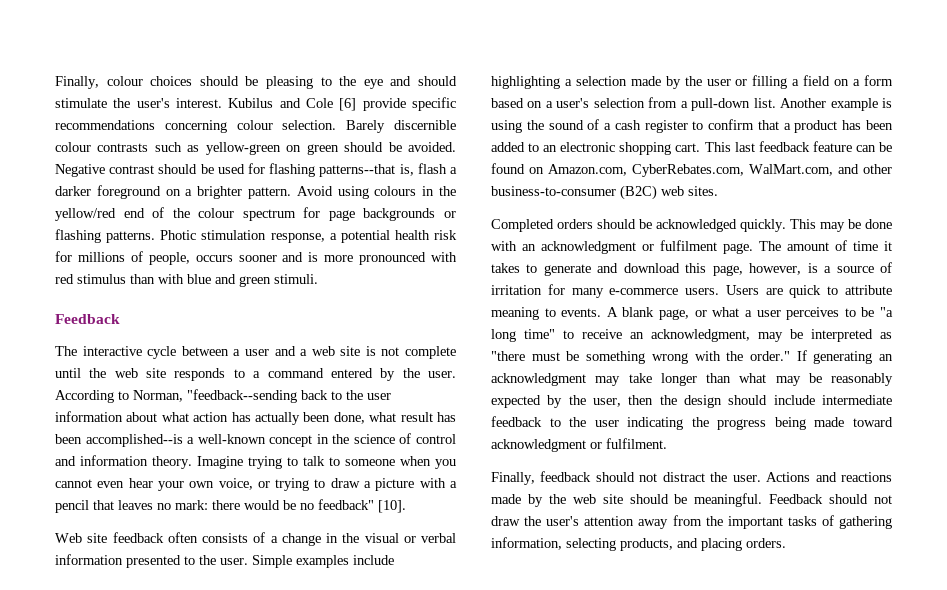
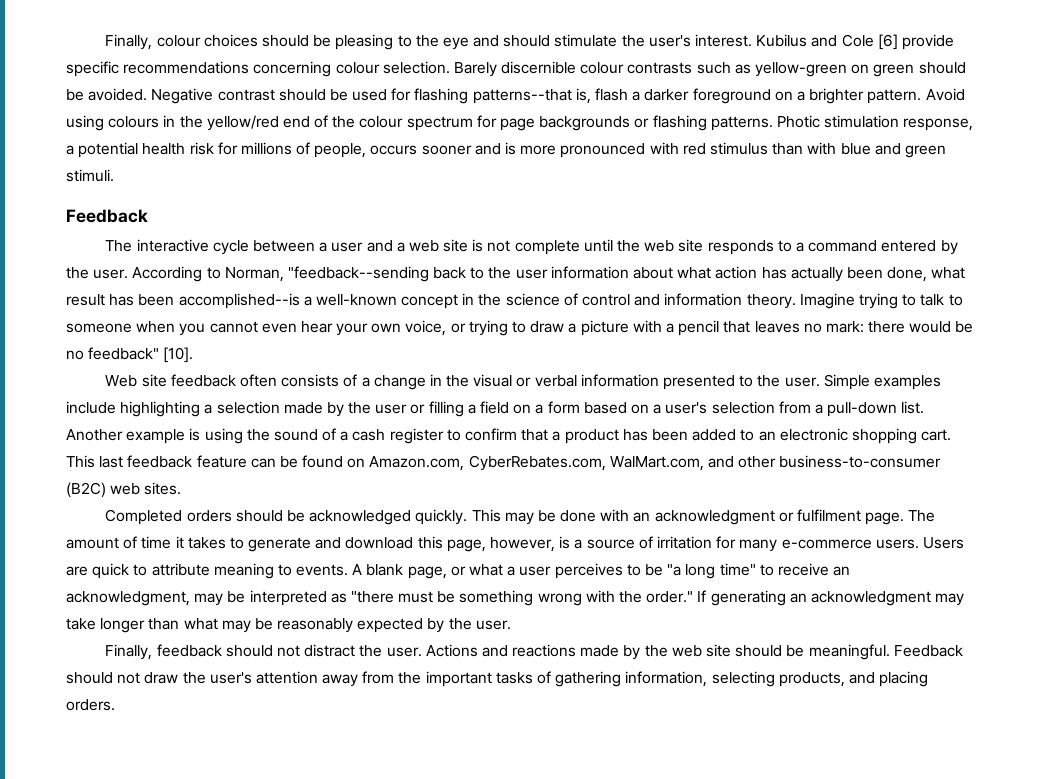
[593,395,892,408] [491,416,893,430] [491,438,667,452] user, then the design should include intermediate feedback to the user indicating the progress being made toward acknowledgment or fulfilment. -> [475,620,511,630] user.

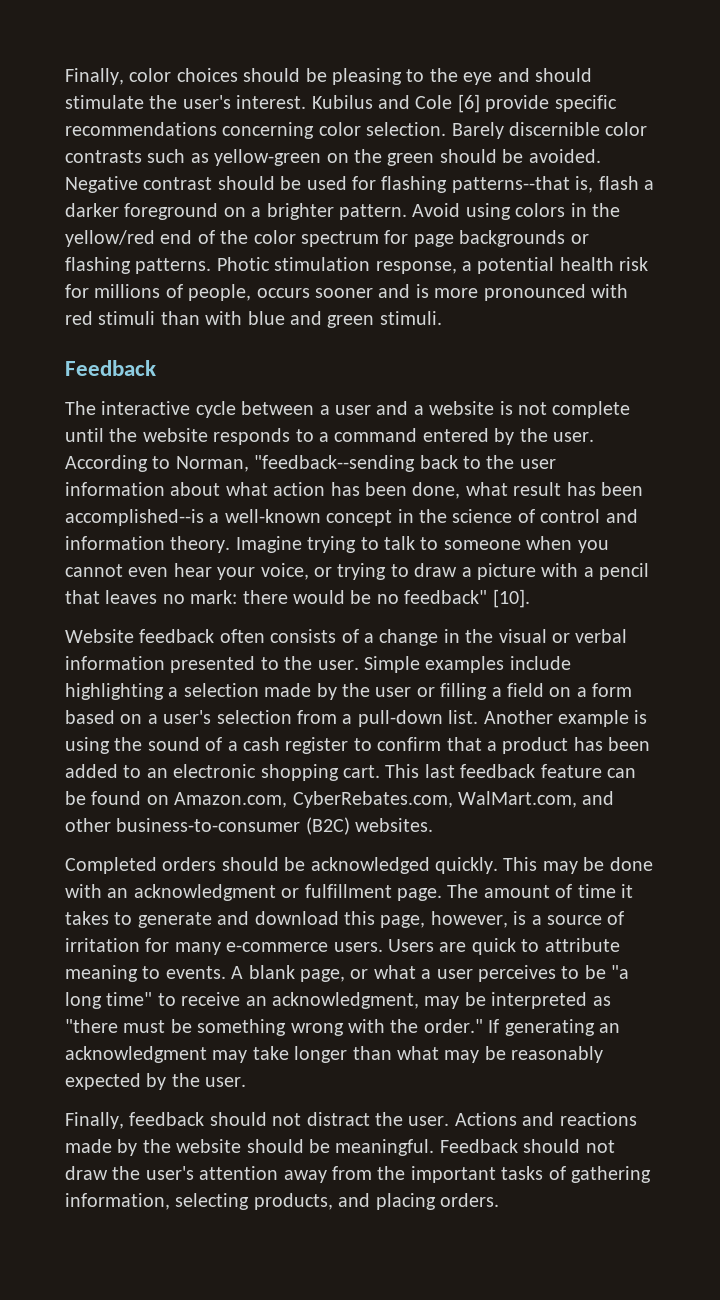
[105,34,201,50] Finally, colour -> [65,68,172,85] Finally, color
[335,62,380,74] colour -> [318,122,361,136] color
[580,62,625,74] colour -> [605,122,648,136] color
(870, 69) none -> [354,149,382,163] the
[108,116,160,128] colours -> [515,203,566,217] colors
[359,116,404,128] colour -> [253,230,296,244] color
[709,142,768,155] stimulus -> [98,311,156,325] stimuli
[408,239,469,252] web site -> [429,401,495,415] website
[644,239,704,252] web site -> [142,428,208,442] website
[790,267,843,282] actually -> (360, 489) none
[371,323,402,333] own -> (256, 573) none
[105,374,167,387] Web site -> [65,629,134,643] Website
[110,482,182,495] web sites. -> [355,818,434,832] websites.
[797,509,862,522] fulfilment -> [304,884,392,898] fulfillment
[671,644,732,657] web site -> [176,1139,242,1153] website

